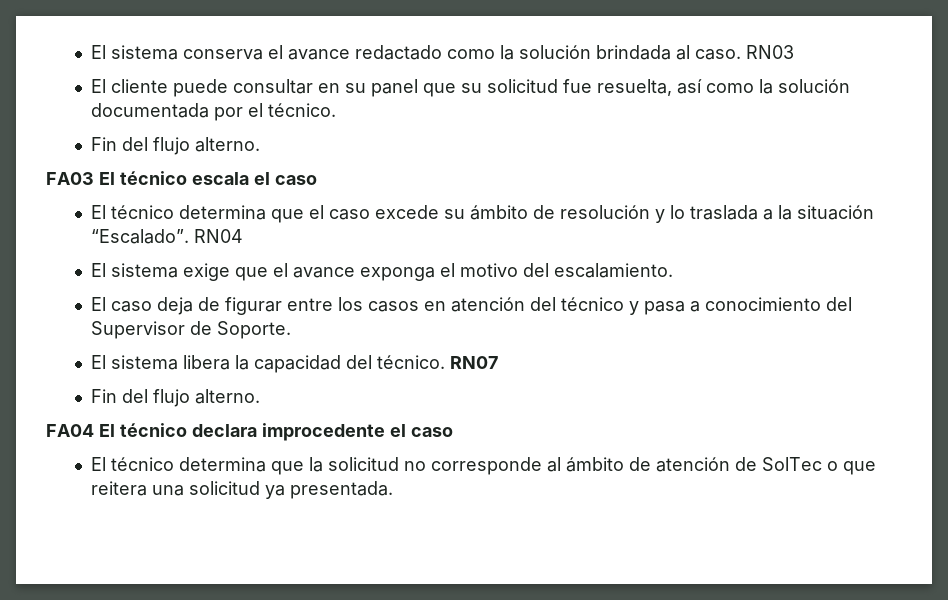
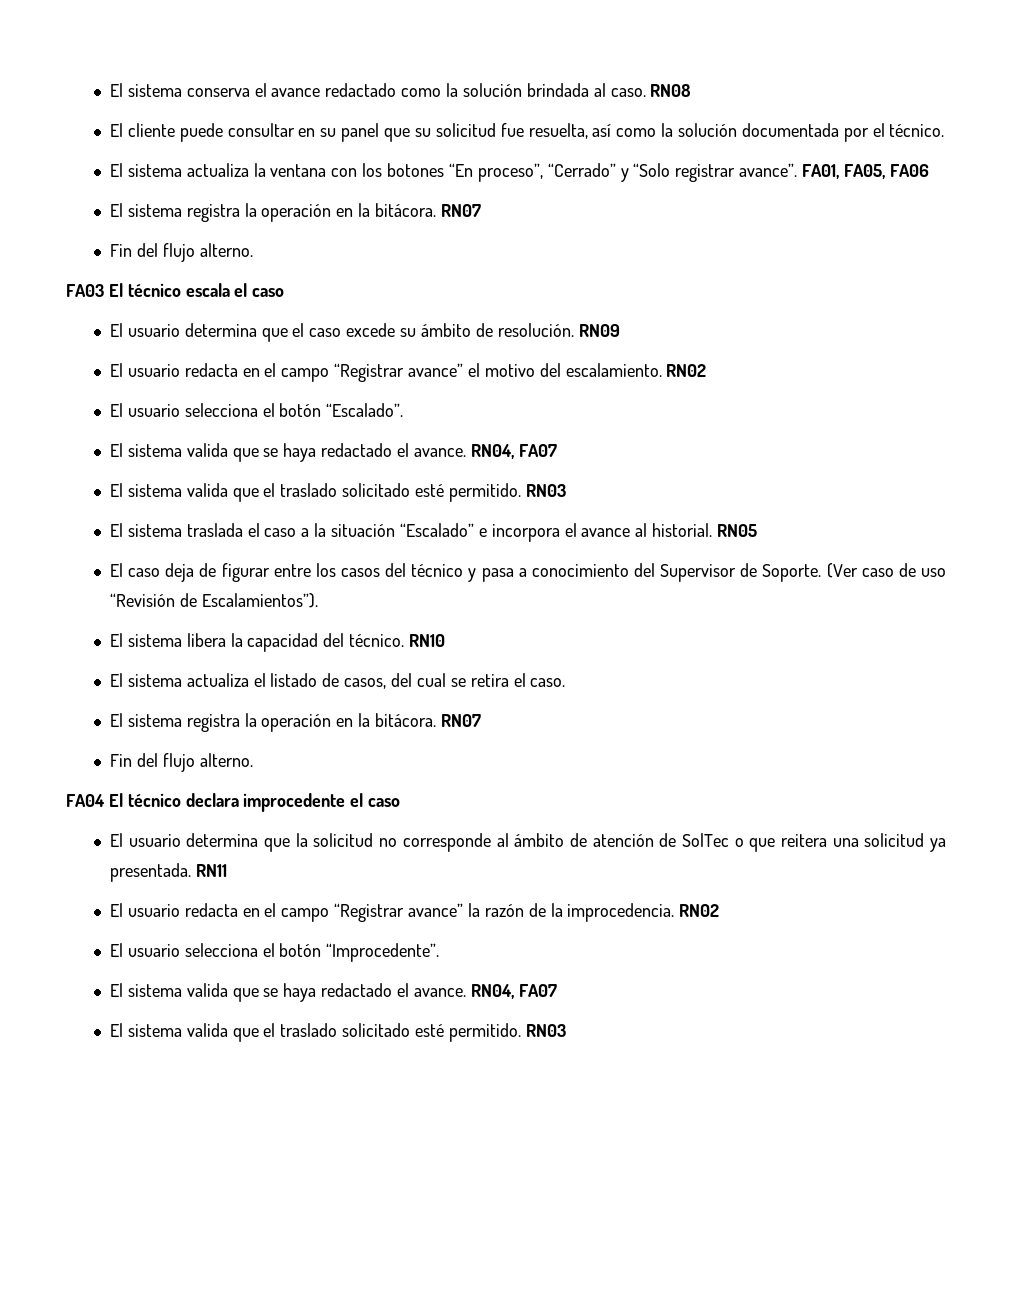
[746,45,795,59] RN03 -> [650,84,692,97] RN08
(337, 110) none -> [110,163,929,182] [110,203,481,222] // El sistema actualiza la ventana con los botones “En proceso”, “Cerrado” y “Solo registrar avance”. FA01, FA05, FA06 // El sistema registra la operación en la bitácora. RN07
[111,205,175,219] técnico -> [127,324,180,337] usuario
[560,205,875,223] [91,229,244,244] [91,263,674,281] resolución y lo traslada a la situación “Escalado”. RN04 // El sistema exige que el avance exponga el motivo del escalamiento. -> [497,323,620,337] [110,363,707,382] [110,403,404,417] [110,443,557,462] [110,483,566,502] [110,523,757,542] resolución. RN09 // El usuario redacta en el campo “Registrar avance” el motivo del escalamiento. RN02 // El usuario selecciona el botón “Escalado”. // El sistema valida que se haya redactado el avance. RN04, FA07 // El sistema valida que el traslado solicitado esté permitido. RN03 // El sistema traslada el caso a la situación “Escalado” e incorpora el avance al historial. RN05
[424,297,526,312] en atención -> (381, 572) none
(292, 330) none -> [826,563,946,578] [110,593,318,608] (Ver caso de uso “Revisión de Escalamientos”).
(446, 362) none -> [409,634,446,647] [110,673,566,689] [110,713,437,732] RN10 // El sistema actualiza el listado de casos, del cual se retira el caso. // El sistema registra la operación en la bitácora.
[111,457,175,471] técnico -> [128,834,181,847] usuario
(394, 490) none -> [195,864,227,877] [110,903,720,922] [110,943,440,962] [110,983,557,1002] [110,1023,566,1042] RN11 // El usuario redacta en el campo “Registrar avance” la razón de la improcedencia. RN02 // El usuario selecciona el botón “Improcedente”. // El sistema valida que se haya redactado el avance. RN04, FA07 // El sistema valida que el traslado solicitado esté permitido. RN03

